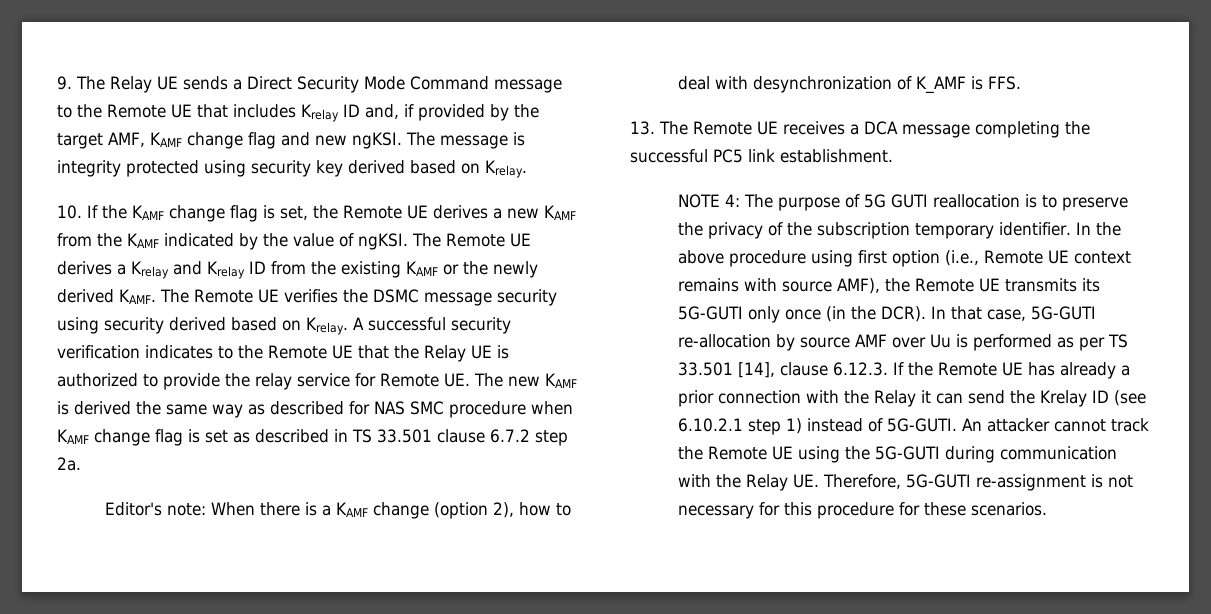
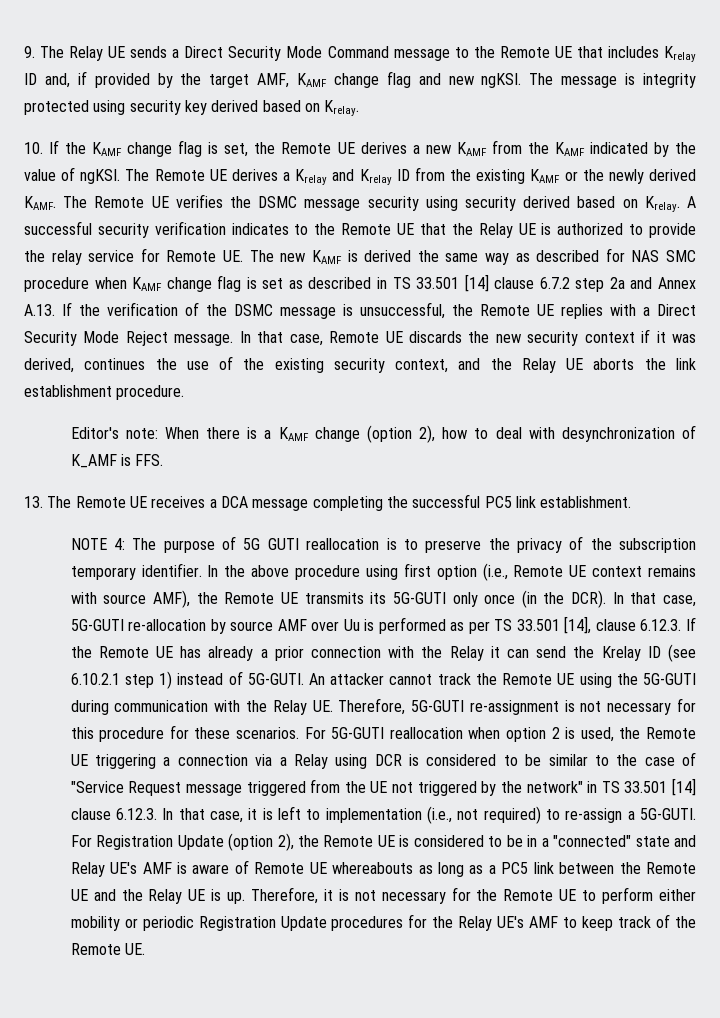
(432, 436) none -> [464,274,489,292] [14]
[57,457,81,471] 2a. -> [609,277,696,289] [24,302,696,319] [24,329,696,346] [24,356,696,373] [24,385,185,400] 2a and Annex A.13. If the verification of the DSMC message is unsuccessful, the Remote UE replies with a Direct Security Mode Reject message. In that case, Remote UE discards the new security context if it was derived, continues the use of the existing security context, and the Relay UE aborts the link establishment procedure.
(1048, 509) none -> [304,727,696,742] [70,752,696,769] [70,778,696,796] [70,806,696,824] [70,833,696,851] [70,860,697,877] [70,887,696,904] [70,914,696,931] [70,943,146,955] For 5G-GUTI reallocation when option 2 is used, the Remote UE triggering a connection via a Relay using DCR is considered to be similar to the case of "Service Request message triggered from the UE not triggered by the network" in TS 33.501 [14] clause 6.12.3. In that case, it is left to implementation (i.e., not required) to re-assign a 5G-GUTI. For Registration Update (option 2), the Remote UE is considered to be in a "connected" state and Relay UE's AMF is aware of Remote UE whereabouts as long as a PC5 link between the Remote UE and the Relay UE is up. Therefore, it is not necessary for the Remote UE to perform either mobility or periodic Registration Update procedures for the Relay UE's AMF to keep track of the Remote UE.

